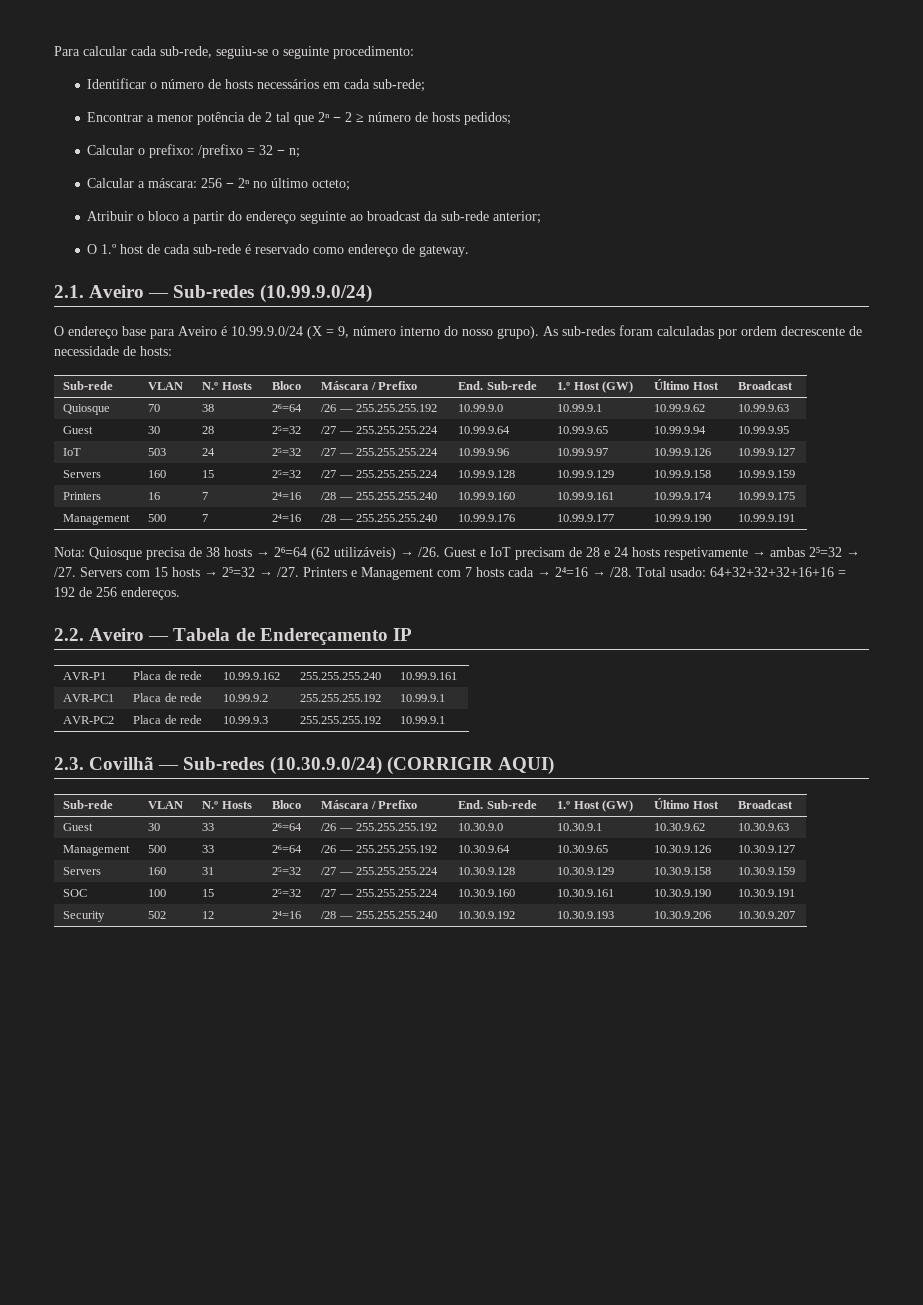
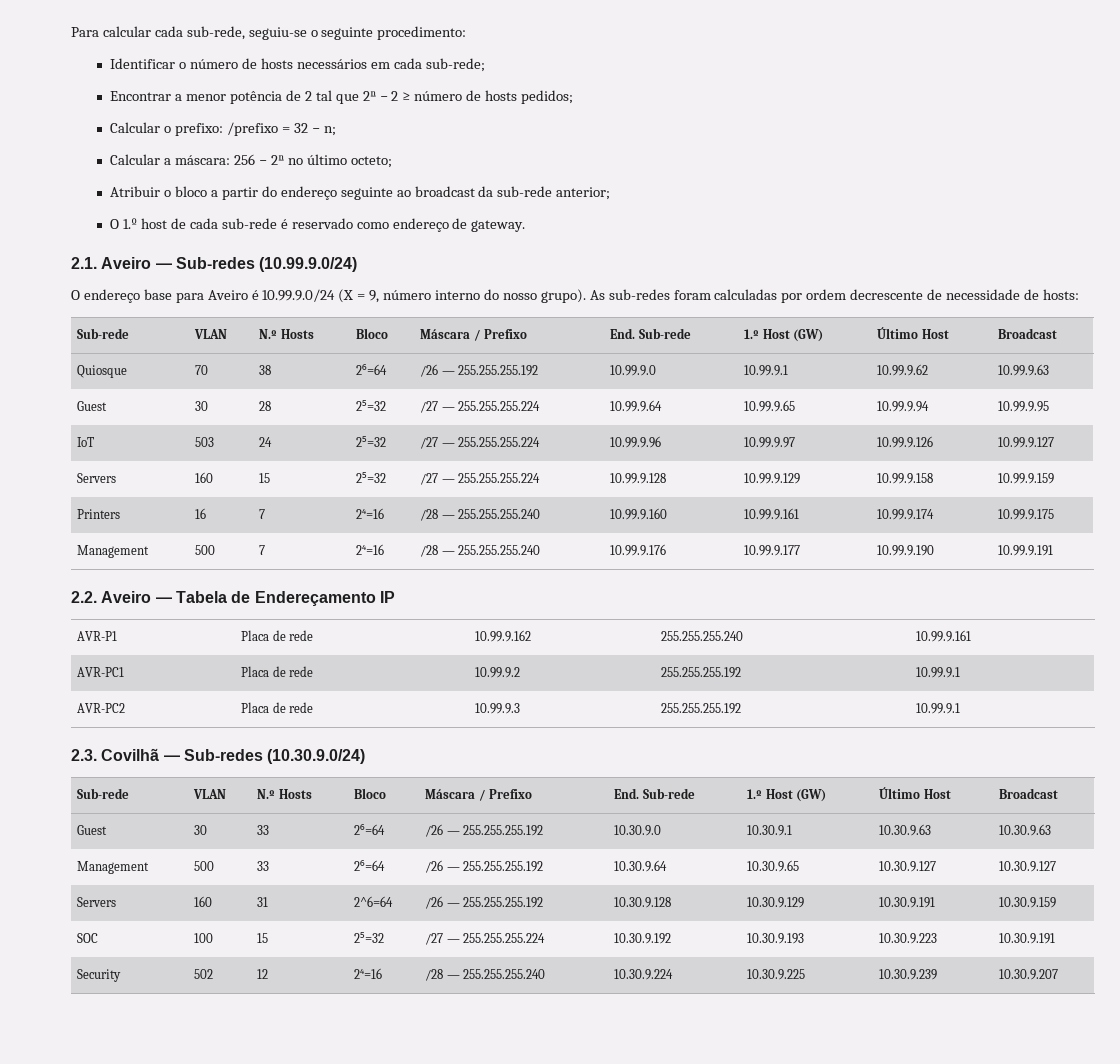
[54,547,860,560] [54,567,846,580] [54,587,180,600] // Nota: Quiosque precisa de 38 hosts → 2⁶=64 (62 utilizáveis) → /26. Guest e IoT precisam de 28 e 24 hosts respetivamente → ambas 2⁵=32 → /27. Servers com 15 hosts → 2⁵=32 → /27. Printers e Management com 7 hosts cada → 2⁴=16 → /28. Total usado: 64+32+32+32+16+16 = 192 de 256 endereços. -> (1054, 550) none
[386,756,554,775] (CORRIGIR AQUI) -> (366, 756) none
[654,823,706,831] 10.30.9.62 -> [879,824,932,836] 10.30.9.63
[654,845,712,853] 10.30.9.126 -> [879,861,937,872] 10.30.9.127
[272,867,302,875] [321,867,438,875] 2⁵=32 | /27 — 255.255.255.224 -> [354,896,394,907] [425,896,544,909] 2^6=64 | /26 — 255.255.255.192
[654,867,712,875] 10.30.9.158 -> [879,897,936,908] 10.30.9.191
[458,889,516,897] [557,889,615,897] [654,889,712,897] 10.30.9.160 | 10.30.9.161 | 10.30.9.190 -> [614,933,672,944] [747,933,805,944] [879,933,938,944] 10.30.9.192 | 10.30.9.193 | 10.30.9.223
[458,911,516,919] [557,911,615,919] [654,911,712,919] 10.30.9.192 | 10.30.9.193 | 10.30.9.206 -> [614,969,674,980] [747,969,806,980] [879,969,938,980] 10.30.9.224 | 10.30.9.225 | 10.30.9.239

